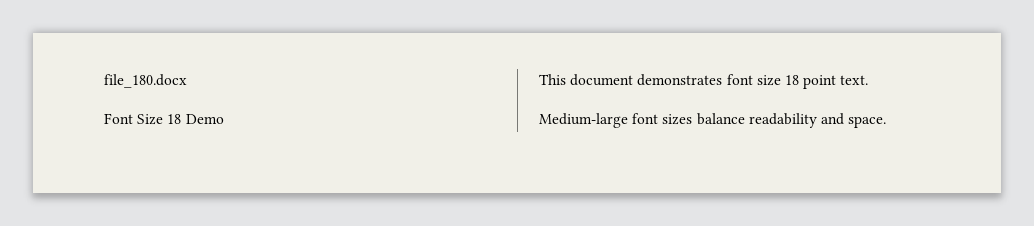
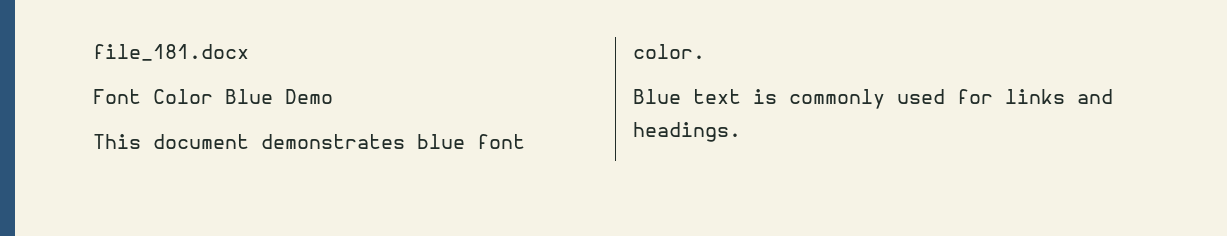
[104,74,187,88] file_180.docx -> [93,44,249,61] file_181.docx
[137,114,182,125] Size 18 -> [153,89,273,104] Color Blue
[726,74,869,89] [539,113,887,128] font size 18 point text. // Medium-large font sizes balance readability and space. -> [417,134,525,149] [633,44,705,59] [633,89,1113,109] [633,122,741,142] blue font color. // Blue text is commonly used for links and headings.

